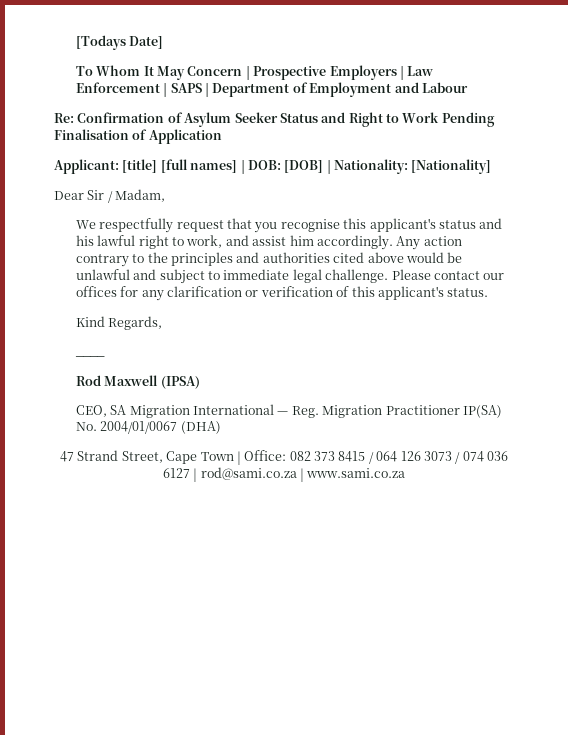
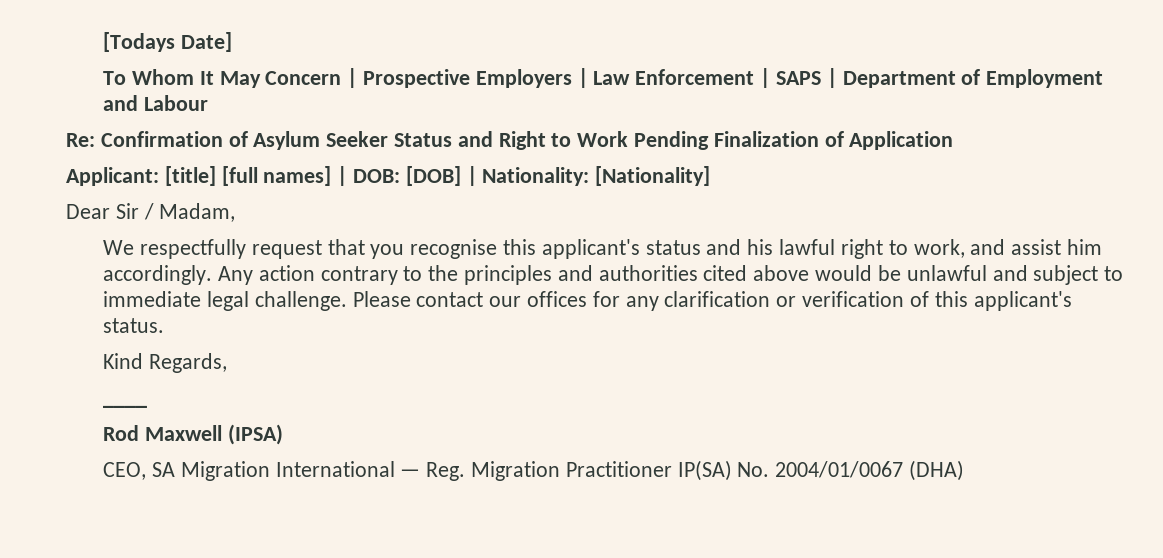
[54,129,129,140] Finalisation -> [713,131,819,147] Finalization
[60,450,508,465] [162,467,406,482] // 47 Strand Street, Cape Town | Office: 082 373 8415 / 064 126 3073 / 074 036 6127 | rod@sami.co.za | www.sami.co.za -> (965, 470) none

